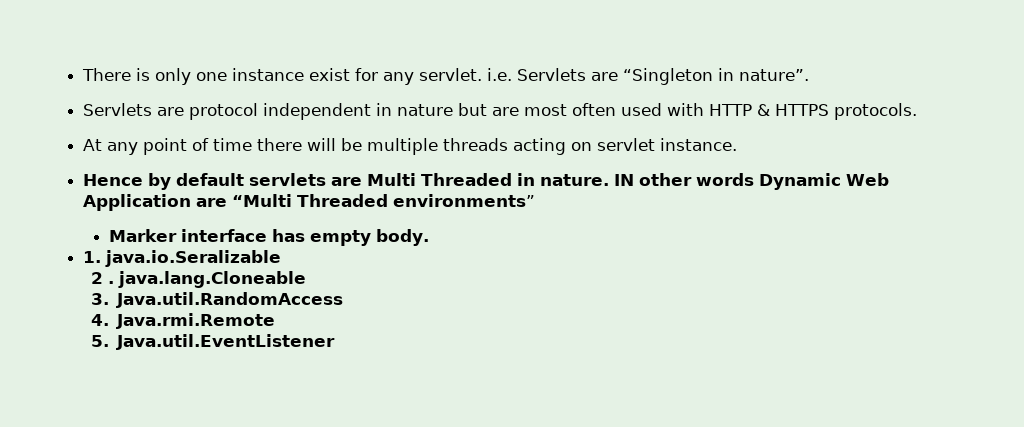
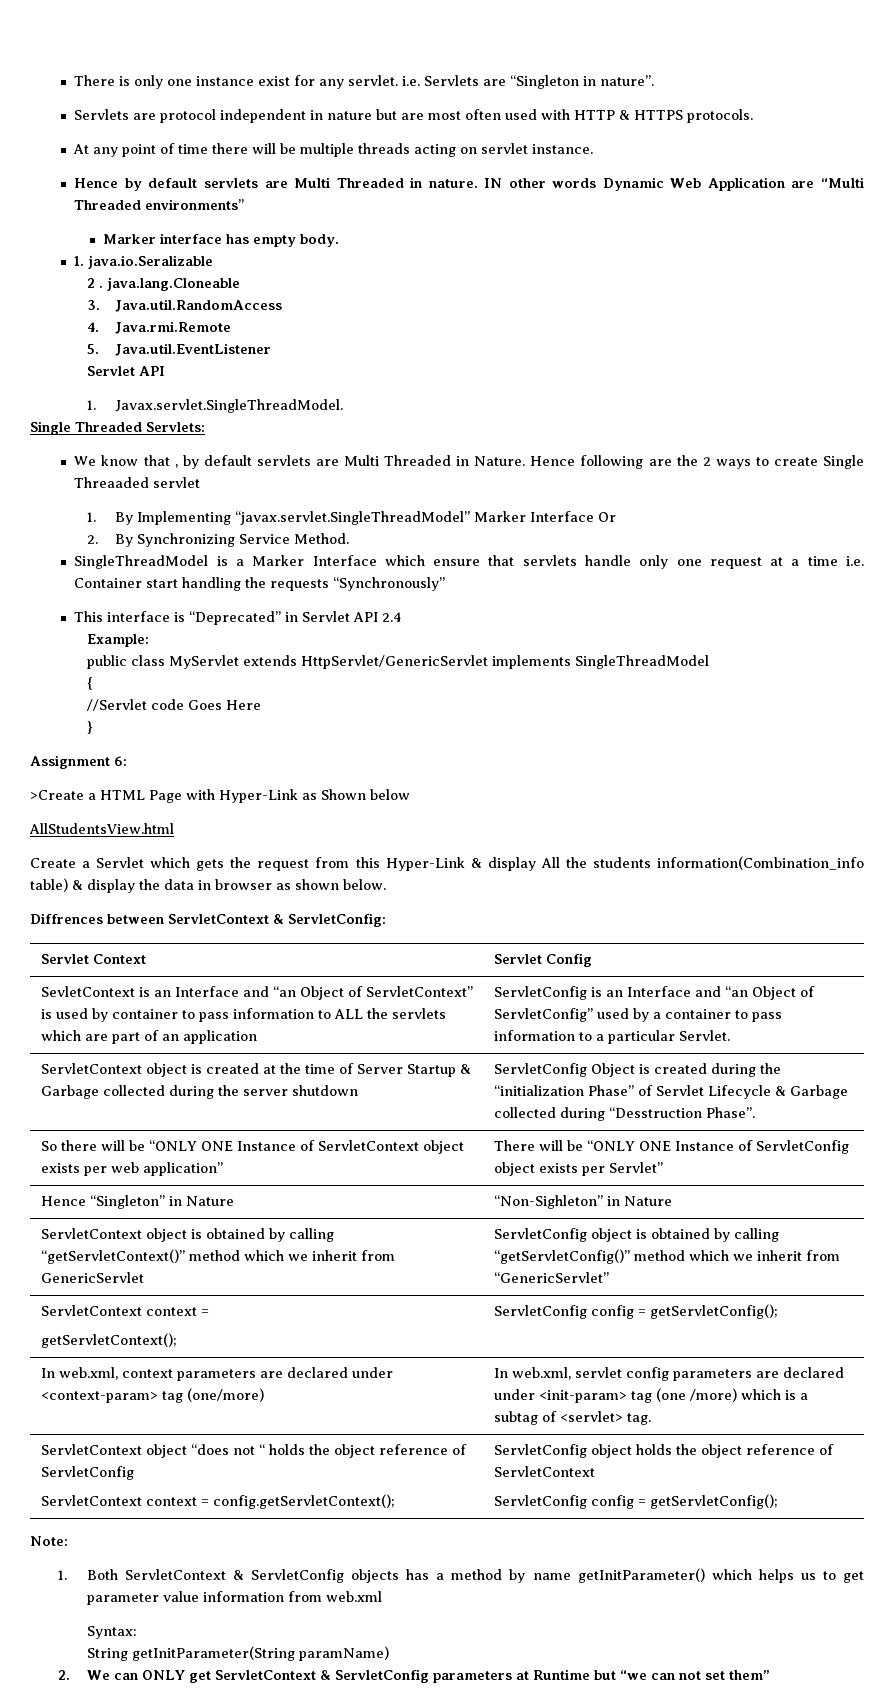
(336, 342) none -> [86,366,165,376] [86,399,344,413] [30,421,205,435] [74,455,864,469] [74,477,201,488] [86,511,617,525] [86,533,350,547] [74,555,865,569] [74,577,446,591] [74,611,403,625] [86,634,149,647] [86,655,709,669] [86,677,93,690] [86,699,261,711] [86,721,93,734] [30,755,127,769] [30,789,410,803] [29,823,174,834] [30,856,865,871] [30,878,386,893] [30,913,386,927] [40,954,146,964] [493,953,592,967] [40,986,473,1000] [40,1008,446,1022] [40,1030,257,1044] [493,986,815,1000] [493,1008,782,1022] [493,1030,730,1044] [40,1063,471,1077] [40,1085,358,1099] [493,1063,781,1077] [493,1085,848,1099] [493,1107,755,1121] [40,1140,464,1154] [40,1162,223,1176] [493,1140,849,1154] [493,1162,663,1176] [40,1195,234,1209] [493,1195,672,1209] [40,1228,334,1242] [40,1249,395,1264] [40,1272,144,1283] [493,1228,779,1242] [493,1249,840,1264] [493,1272,609,1283] [40,1305,209,1316] [40,1333,177,1348] [493,1304,778,1319] [40,1367,393,1381] [40,1388,264,1403] [493,1367,844,1381] [493,1388,808,1403] [493,1411,651,1425] [40,1444,467,1458] [40,1466,134,1480] [40,1494,395,1509] [493,1444,834,1458] [493,1466,595,1477] [493,1494,778,1509] [30,1536,68,1546] [58,1568,864,1583] [86,1591,382,1605] [86,1626,137,1639] [86,1646,389,1661] [58,1669,770,1683] // Servlet API // 1. Javax.servlet.SingleThreadModel. // Single Threaded Servlets: // We know that , by default servlets are Multi Threaded in Nature. Hence following are the 2 ways to create Single Threaaded servlet // 1. By Implementing “javax.servlet.SingleThreadModel” Marker Interface Or // 2. By Synchronizing Service Method. // SingleThreadModel is a Marker Interface which ensure that servlets handle only one request at a time i.e. Container start handling the requests “Synchronously” // This interface is “Deprecated” in Servlet API 2.4 // Example: // public class MyServlet extends HttpServlet/GenericServlet implements SingleThreadModel // { // //Servlet code Goes Here // } // Assignment 6: // >Create a HTML Page with Hyper-Link as Shown below // AllStudentsView.html // Create a Servlet which gets the request from this Hyper-Link & display All the students information(Combination_info table) & display the data in browser as shown below. // Diffrences between ServletContext & ServletConfig: // Servlet Context | Servlet Config // SevletContext is an Interface and “an Object of ServletContext” is used by container to pass information to ALL the servlets which are part of an application | ServletConfig is an Interface and “an Object of ServletConfig” used by a container to pass information to a particular Servlet. // ServletContext object is created at the time of Server Startup & Garbage collected during the server shutdown | ServletConfig Object is created during the “initialization Phase” of Servlet Lifecycle & Garbage collected during “Desstruction Phase”. // So there will be “ONLY ONE Instance of ServletContext object exists per web application” | There will be “ONLY ONE Instance of ServletConfig object exists per Servlet” // Hence “Singleton” in Nature | “Non-Sighleton” in Nature // ServletContext object is obtained by calling “getServletContext()” method which we inherit from GenericServlet | ServletConfig object is obtained by calling “getServletConfig()” method which we inherit from “GenericServlet” // ServletContext context = // getServletContext(); | ServletConfig config = getServletConfig(); // In web.xml, context parameters are declared under <context-param> tag (one/more) | In web.xml, servlet config parameters are declared under <init-param> tag (one /more) which is a subtag of <servlet> tag. // ServletContext object “does not “ holds the object reference of ServletConfig // ServletContext context = config.getServletContext(); | ServletConfig object holds the object reference of ServletContext // ServletConfig config = getServletConfig(); // Note: // 1. Both ServletContext & ServletConfig objects has a method by name getInitParameter() which helps us to get parameter value information from web.xml // Syntax: // String getInitParameter(String paramName) // 2. We can ONLY get ServletContext & ServletConfig parameters at Runtime but “we can not set them”

